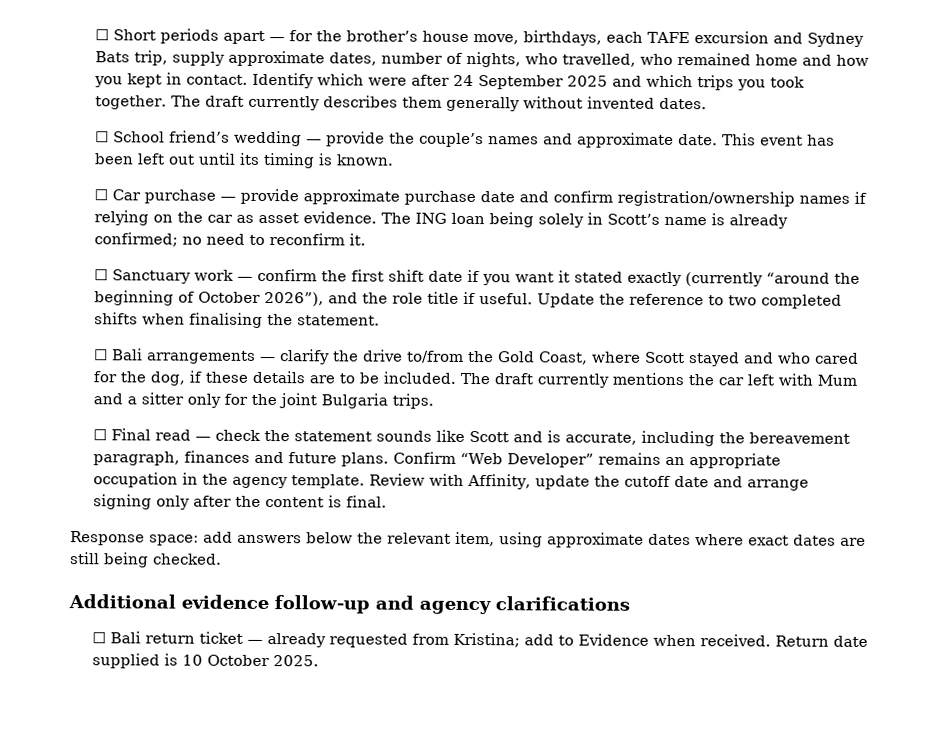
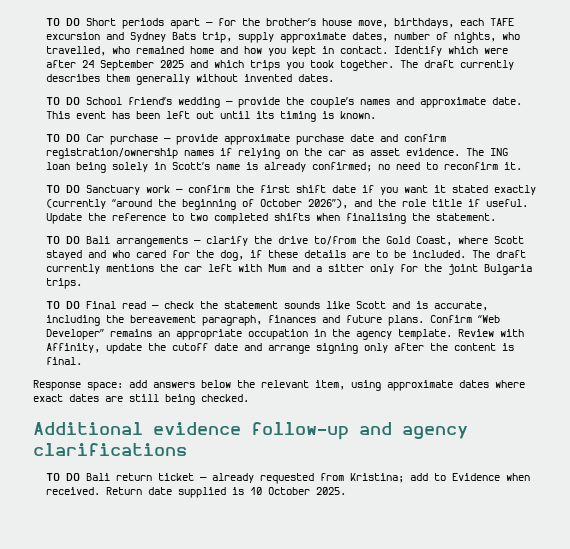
[94,29,109,41] ☐ -> [46,18,81,26] TO DO
[94,131,109,143] ☐ -> [46,97,81,105] TO DO
[93,189,108,201] ☐ -> [46,134,81,142] TO DO
[93,269,108,281] ☐ -> [46,185,81,193] TO DO
[93,349,108,361] ☐ -> [46,236,81,244] TO DO
[92,429,107,441] ☐ -> [46,301,81,309] TO DO
[91,632,106,644] ☐ -> [46,473,81,481] TO DO

